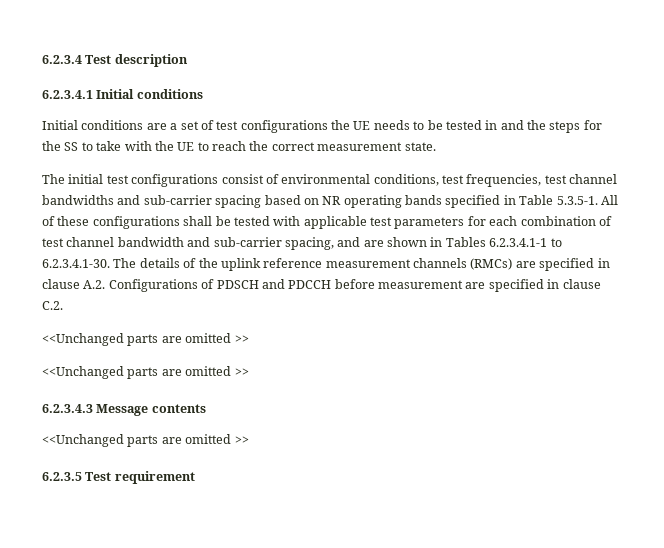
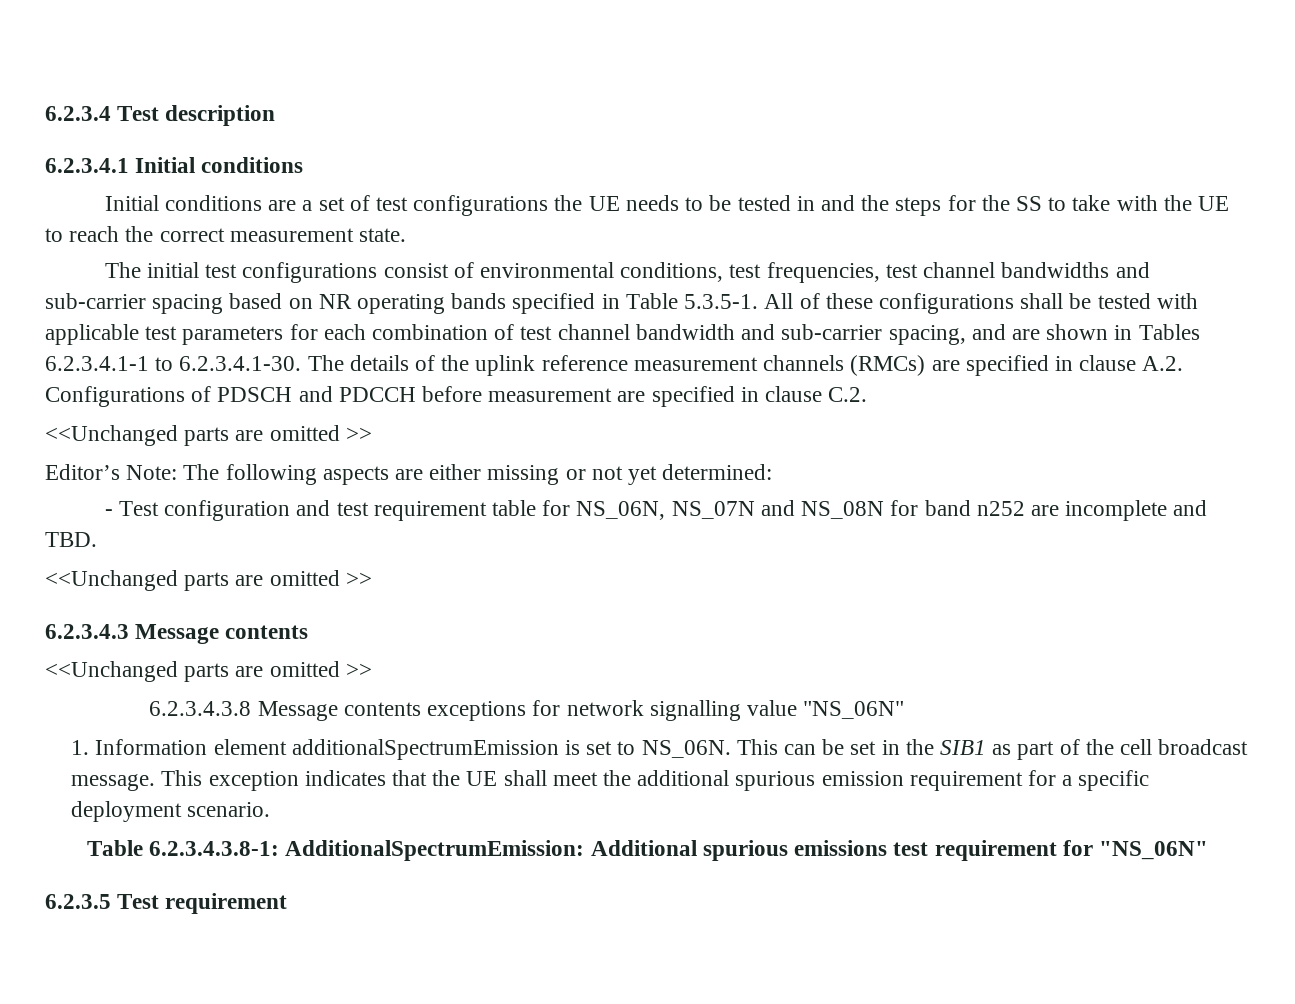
(249, 339) none -> [45,464,773,485] [104,500,1208,521] [45,532,97,547] // Editor’s Note: The following aspects are either missing or not yet determined: // - Test configuration and test requirement table for NS_06N, NS_07N and NS_08N for band n252 are incomplete and TBD.
(249, 440) none -> [149,700,905,721] [71,739,1249,760] [71,770,1150,791] [71,801,271,822] [87,840,1208,861] // 6.2.3.4.3.8 Message contents exceptions for network signalling value "NS_06N" // 1. Information element additionalSpectrumEmission is set to NS_06N. This can be set in the SIB1 as part of the cell broadcast message. This exception indicates that the UE shall meet the additional spurious emission requirement for a specific deployment scenario. // Table 6.2.3.4.3.8-1: AdditionalSpectrumEmission: Additional spurious emissions test requirement for "NS_06N"

